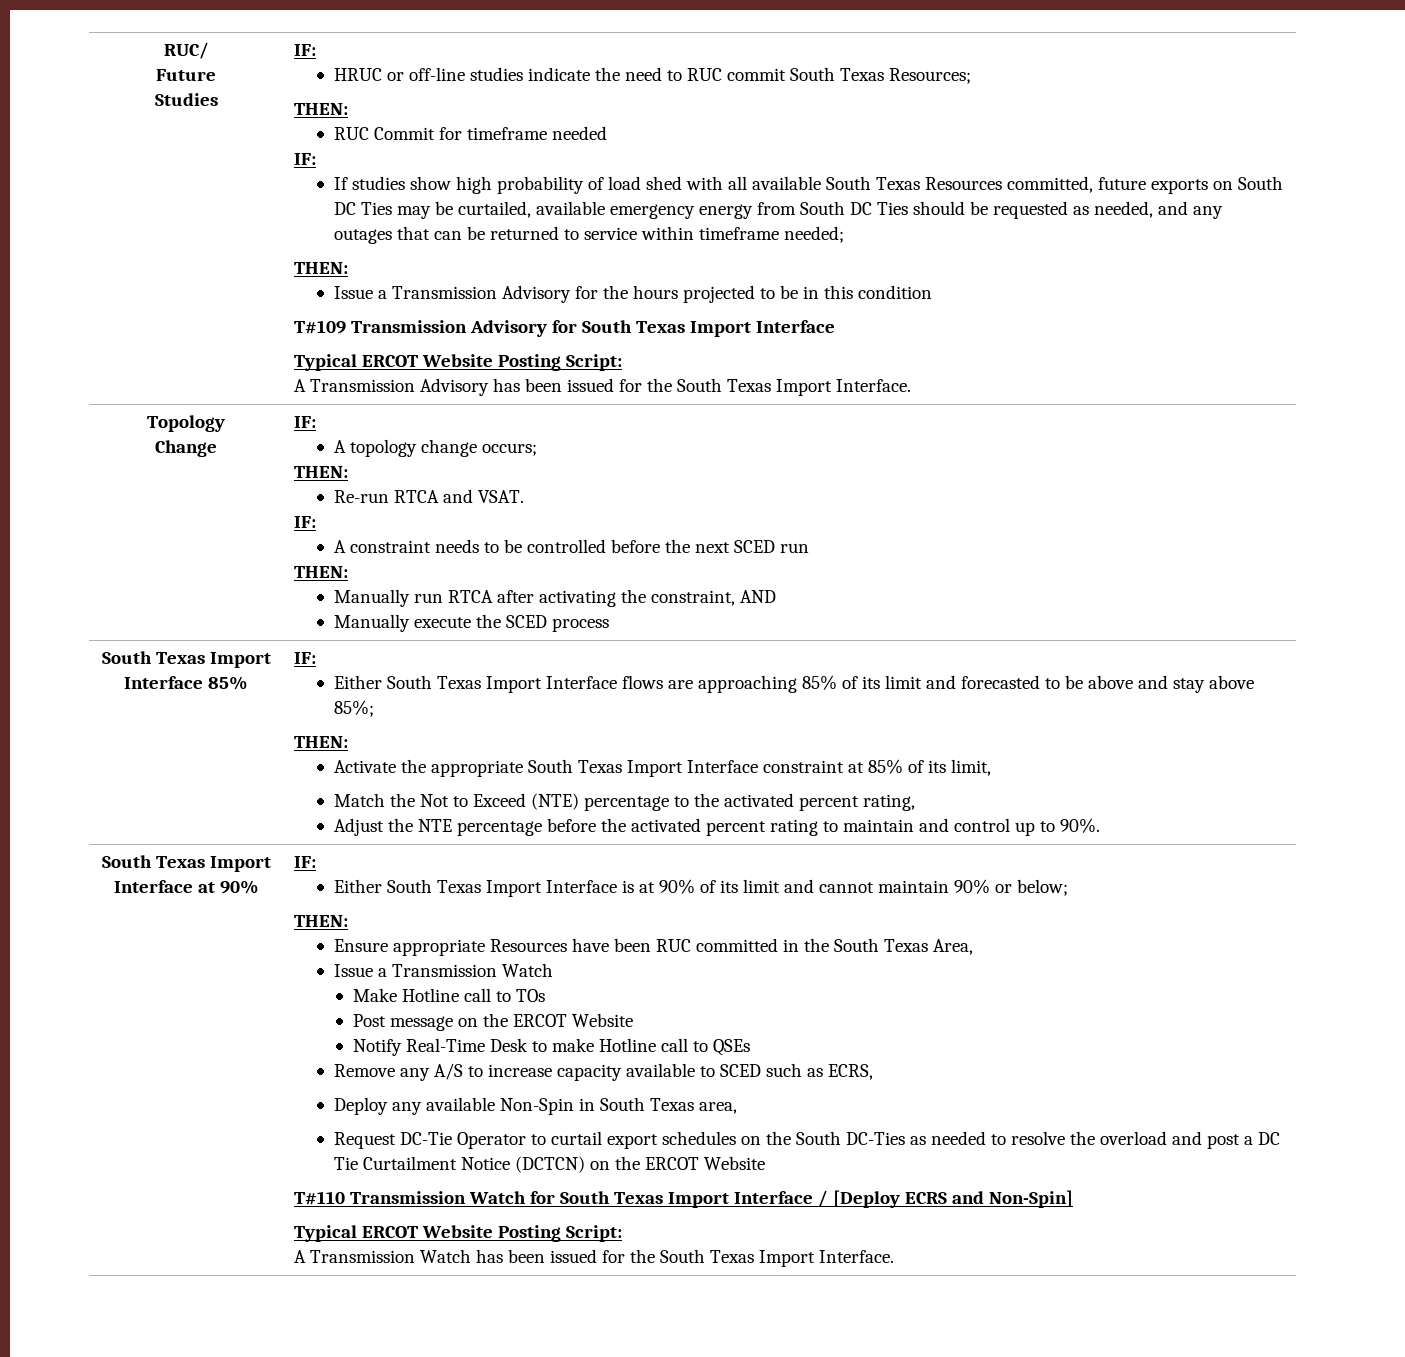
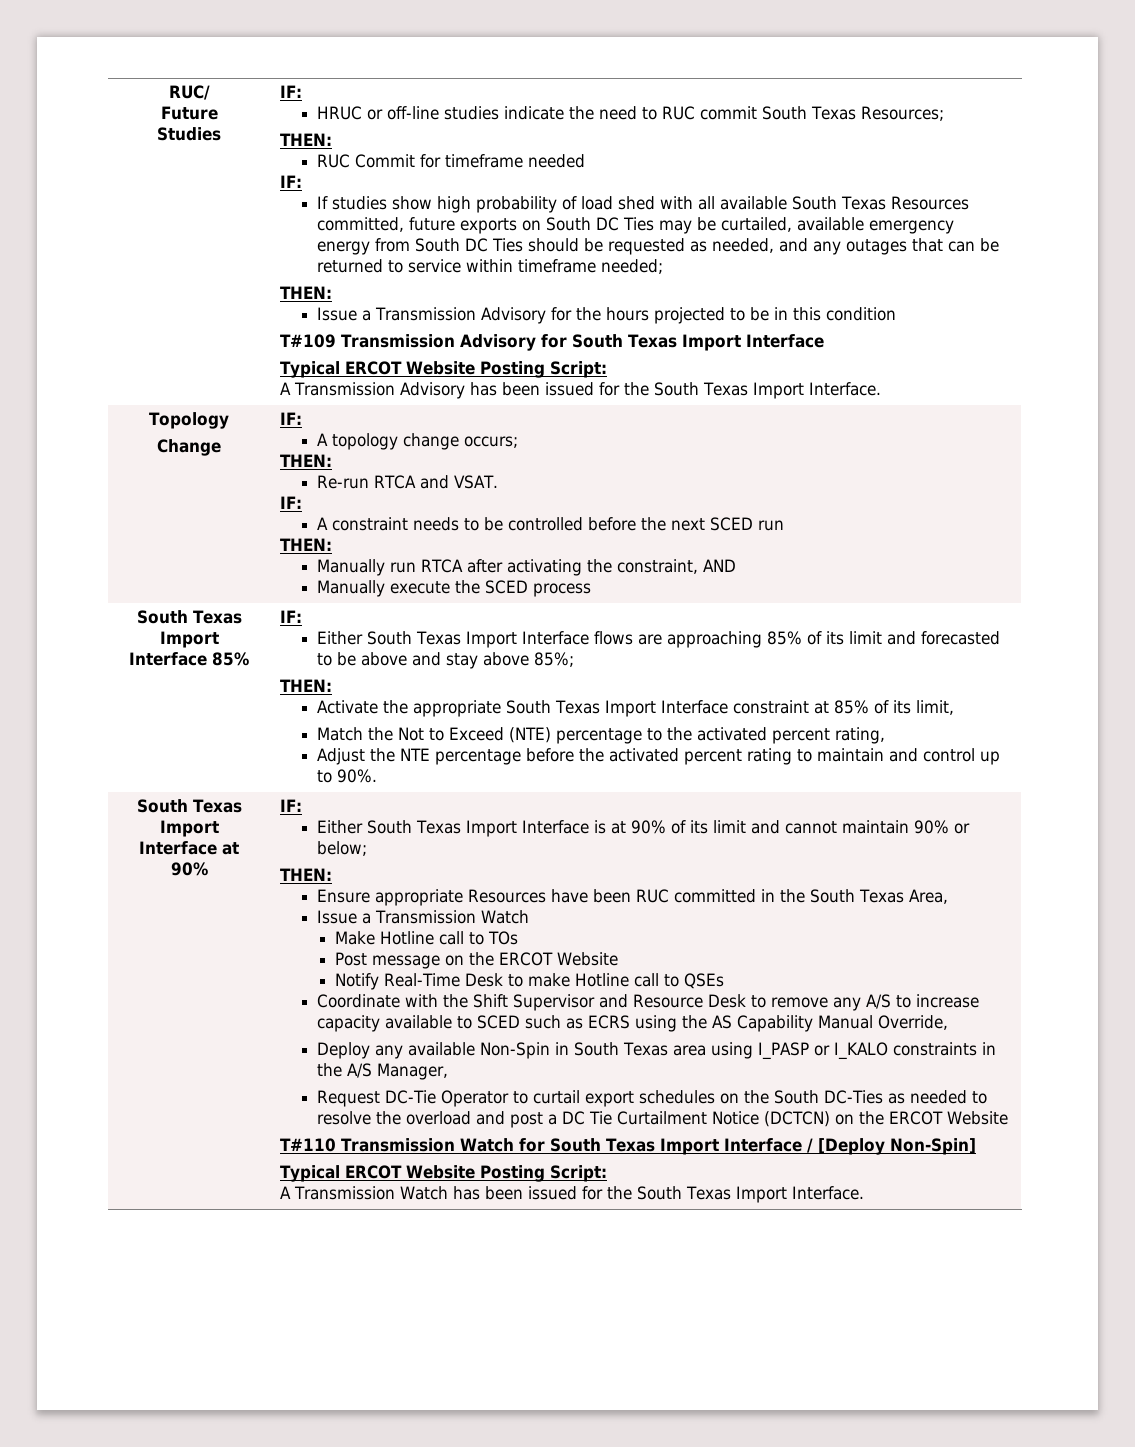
[333,1064,395,1077] Remove -> [316,994,828,1011] Coordinate with the Shift Supervisor and Resource Desk to remove
[827,1064,873,1080] ECRS, -> [587,1015,948,1032] ECRS using the AS Capability Manual Override,
[698,1102,737,1114] area, -> [672,1042,996,1060] [316,1063,448,1080] area using I_PASP or I_KALO constraints in the A/S Manager,
[904,1191,984,1204] ECRS and -> (886, 1146) none

